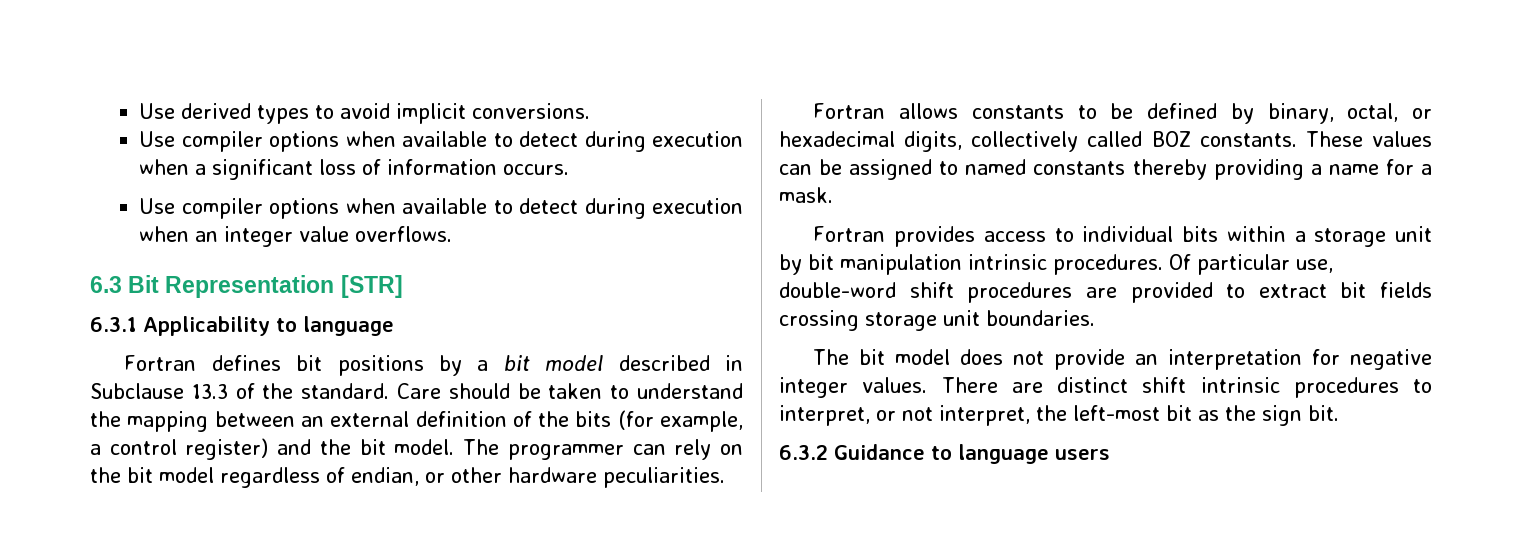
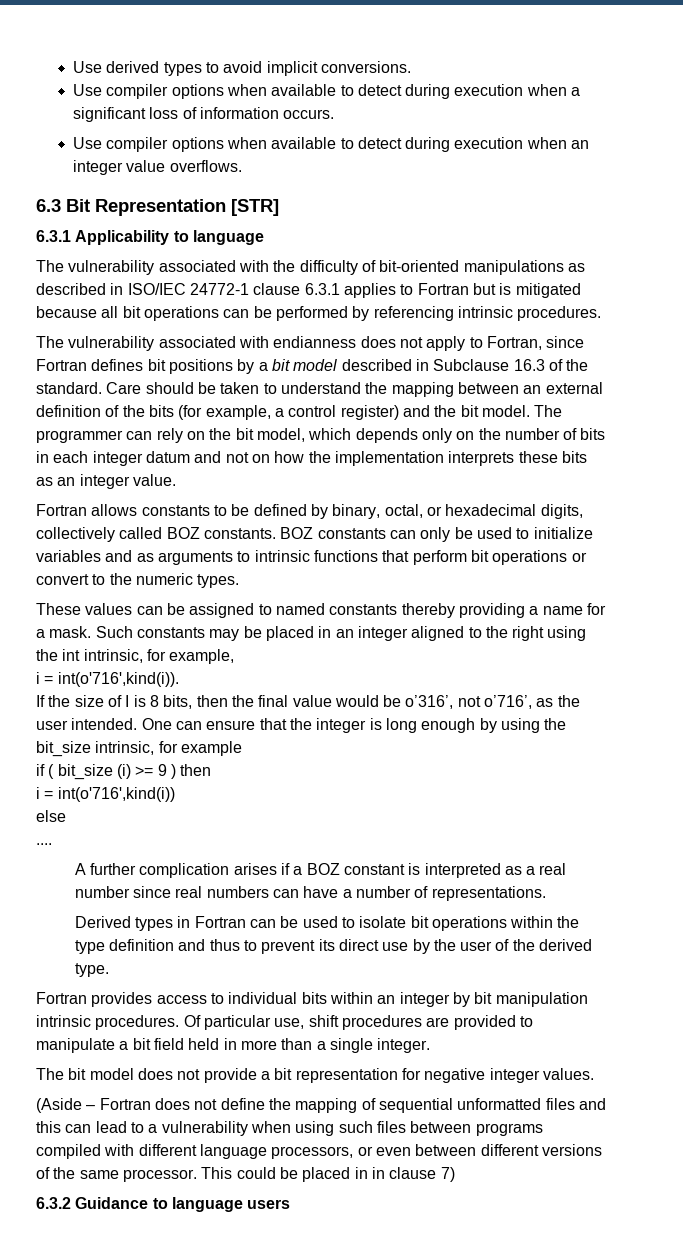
(394, 326) none -> [36,260,585,275] [36,283,581,298] [36,306,602,321] [36,336,585,351] The vulnerability associated with the difficulty of bit-oriented manipulations as described in ISO/IEC 24772-1 clause 6.3.1 applies to Fortran but is mitigated because all bit operations can be performed by referencing intrinsic procedures. // The vulnerability associated with endianness does not apply to Fortran, since
[191,384,228,399] 13.3 -> [513,359,545,371] 16.3
[159,467,725,488] model regardless of endian, or other hardware peculiarities. -> [256,428,606,443] [36,451,587,466] [36,474,176,489] model, which depends only on the number of bits in each integer datum and not on how the implementation interprets these bits as an integer value.
(1297, 140) none -> [280,527,593,542] [36,550,587,565] [36,573,240,588] BOZ constants can only be used to initialize variables and as arguments to intrinsic functions that perform bit operations or convert to the numeric types. //
(833, 195) none -> [95,626,587,641] [36,649,235,664] [36,672,179,687] [36,695,580,709] [36,718,567,733] [36,741,242,757] [36,764,212,780] [36,787,175,802] [36,810,66,822] [36,843,52,845] [74,863,567,878] [74,886,546,901] [74,916,580,931] [74,939,593,954] [74,963,109,977] Such constants may be placed in an integer aligned to the right using the int intrinsic, for example, // i = int(o'716',kind(i)). // If the size of I is 8 bits, then the final value would be o’316’, not o’716’, as the user intended. One can ensure that the integer is long enough by using the bit_size intrinsic, for example // if ( bit_size (i) >= 9 ) then // i = int(o'716',kind(i)) // else // .... // A further complication arises if a BOZ constant is interpreted as a real number since real numbers can have a number of representations. // Derived types in Fortran can be used to isolate bit operations within the type definition and thus to prevent its direct use by the user of the derived type.
[1294,226,1432,247] a storage unit -> [377,992,450,1007] an integer
[779,282,896,298] double-word -> (305, 1023) none
[1258,282,1432,298] [779,310,1095,331] extract bit fields crossing storage unit boundaries. -> [36,1038,431,1053] manipulate a bit field held in more than a single integer.
[1135,349,1303,370] an interpretation -> [260,1068,398,1083] a bit representation
[941,377,1432,398] [779,405,1339,426] There are distinct shift intrinsic procedures to interpret, or not interpret, the left-most bit as the sign bit. -> [36,1098,606,1113] [36,1121,543,1136] [36,1144,602,1159] [36,1167,455,1182] // (Aside – Fortran does not define the mapping of sequential unformatted files and this can lead to a vulnerability when using such files between programs compiled with different language processors, or even between different versions of the same processor. This could be placed in in clause 7)

